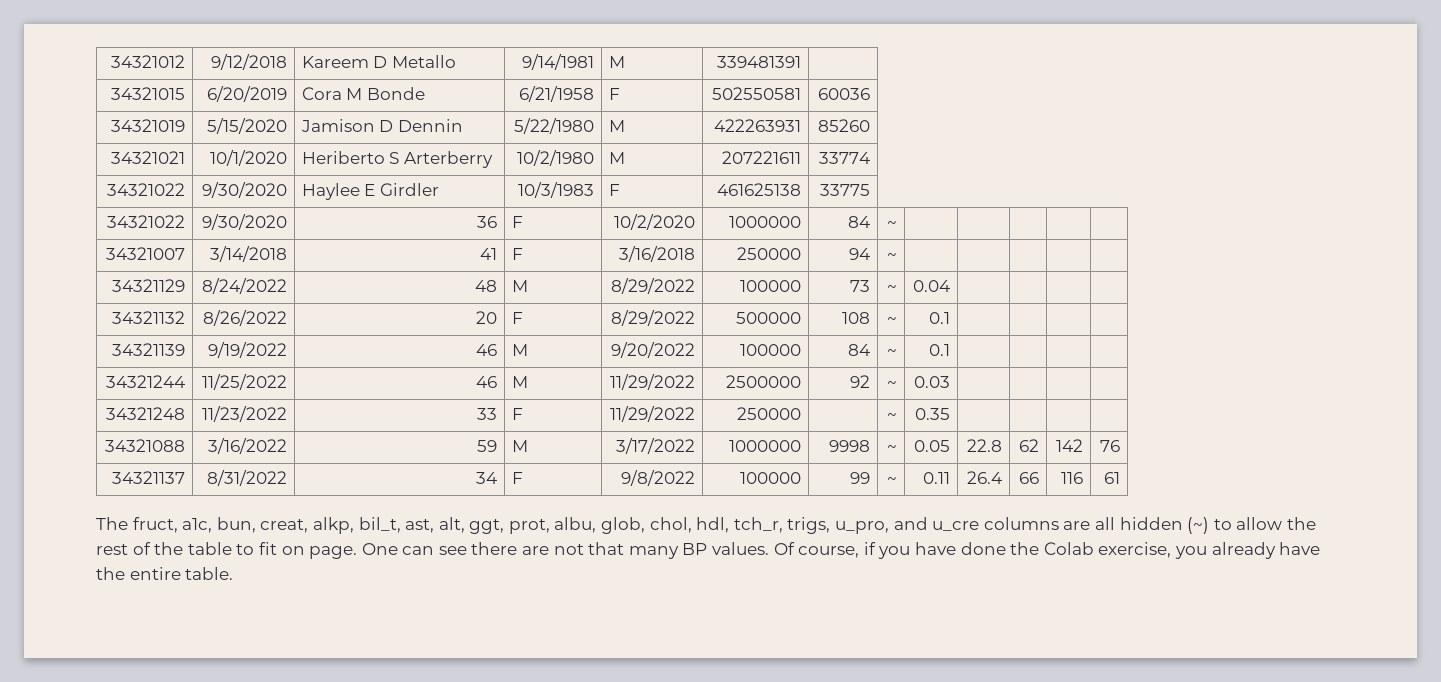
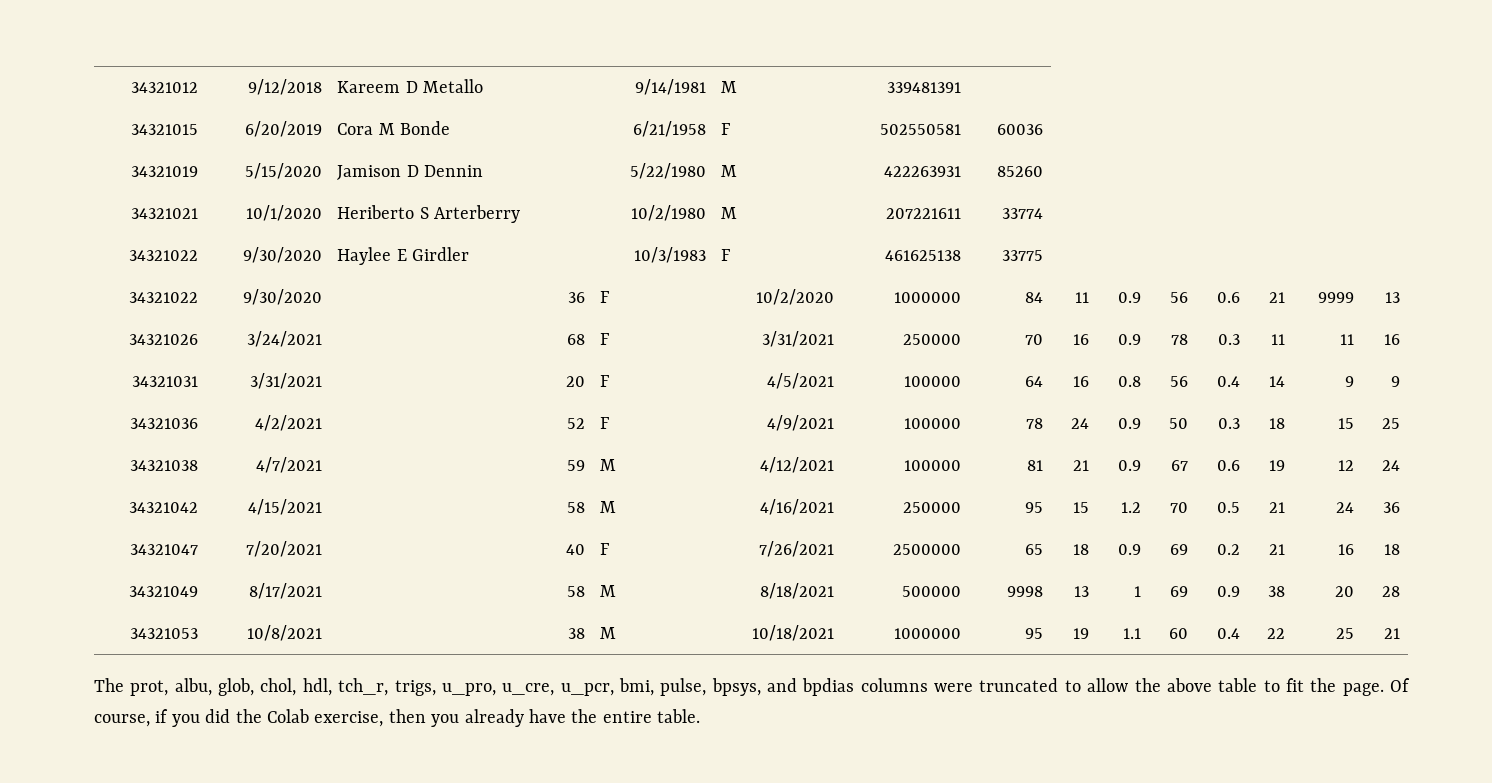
[887,221,898,228] [106,247,186,260] [210,246,288,262] [480,248,498,260] [511,248,523,260] [619,246,696,262] [737,247,802,260] [849,248,871,260] [887,253,898,260] [112,279,186,292] [202,278,288,294] [475,280,498,292] [511,280,528,292] [611,278,696,294] [740,280,802,292] [850,280,871,292] [887,285,898,292] [913,280,951,292] [112,311,186,324] [203,310,288,326] [476,311,498,324] [511,312,523,324] [611,310,696,326] [736,312,802,324] [842,312,871,324] [887,317,898,324] [929,312,951,324] [112,343,186,356] [208,342,288,358] [476,344,498,356] [511,344,528,356] [611,342,696,358] [740,344,802,356] [848,344,871,356] [887,349,898,356] [929,344,951,356] [106,375,186,388] [202,374,288,390] [476,376,498,388] [511,376,528,388] [609,374,695,390] [726,375,802,388] [850,375,871,388] [887,381,898,388] [914,376,951,388] [106,407,186,420] [202,406,288,422] [477,408,498,420] [511,408,523,420] [609,406,695,422] [737,407,802,420] [887,413,898,420] [915,408,951,420] [105,439,186,452] [208,438,288,454] [477,440,498,452] [511,440,528,452] [616,438,696,454] [729,440,802,452] [829,440,871,452] [887,445,898,452] [914,440,951,452] [967,439,1003,452] [1019,439,1040,452] [1056,439,1084,452] [1100,440,1121,452] [112,471,186,484] [207,470,288,486] [476,472,498,484] [511,472,523,484] [621,470,696,486] [740,472,802,484] [850,472,871,484] [887,477,898,484] [923,472,951,484] [967,471,1003,484] [1019,472,1040,484] [1061,472,1084,484] [1104,472,1121,484] [96,517,505,534] ~ | | | | | // 34321007 | 3/14/2018 | 41 | F | 3/16/2018 | 250000 | 94 | ~ | | | | | // 34321129 | 8/24/2022 | 48 | M | 8/29/2022 | 100000 | 73 | ~ | 0.04 | | | | // 34321132 | 8/26/2022 | 20 | F | 8/29/2022 | 500000 | 108 | ~ | 0.1 | | | | // 34321139 | 9/19/2022 | 46 | M | 9/20/2022 | 100000 | 84 | ~ | 0.1 | | | | // 34321244 | 11/25/2022 | 46 | M | 11/29/2022 | 2500000 | 92 | ~ | 0.03 | | | | // 34321248 | 11/23/2022 | 33 | F | 11/29/2022 | 250000 | | ~ | 0.35 | | | | // 34321088 | 3/16/2022 | 59 | M | 3/17/2022 | 1000000 | 9998 | ~ | 0.05 | 22.8 | 62 | 142 | 76 // 34321137 | 8/31/2022 | 34 | F | 9/8/2022 | 100000 | 99 | ~ | 0.11 | 26.4 | 66 | 116 | 61 // The fruct, a1c, bun, creat, alkp, bil_t, ast, alt, ggt, -> [1074,292,1089,303] [1117,292,1141,303] [1169,292,1188,303] [1216,292,1240,303] [1268,292,1285,303] [1317,292,1354,303] [1384,292,1400,303] [128,334,198,345] [246,331,322,347] [566,334,585,345] [600,333,610,345] [761,331,834,347] [902,334,961,345] [1024,334,1043,345] [1072,334,1089,345] [1117,334,1141,345] [1170,334,1188,345] [1217,334,1240,345] [1270,334,1285,345] [1339,334,1354,345] [1383,334,1400,345] [131,376,198,387] [249,373,322,389] [565,376,585,387] [600,375,610,387] [766,373,834,389] [903,376,961,387] [1024,376,1043,387] [1072,376,1089,387] [1117,376,1141,387] [1169,376,1188,387] [1216,376,1240,387] [1268,376,1285,387] [1344,376,1354,387] [1390,376,1400,387] [129,418,198,429] [254,415,322,431] [566,418,585,429] [600,417,610,429] [766,415,834,431] [903,418,961,429] [1025,418,1043,429] [1070,418,1089,429] [1117,418,1141,429] [1168,418,1188,429] [1217,418,1240,429] [1268,418,1285,429] [1337,418,1354,429] [1381,418,1400,429] [129,460,198,471] [255,457,322,473] [566,460,585,471] [600,459,617,471] [759,457,834,473] [903,460,961,471] [1026,460,1043,471] [1072,460,1089,471] [1117,460,1141,471] [1170,460,1188,471] [1216,460,1240,471] [1268,460,1285,471] [1337,460,1354,471] [1381,460,1400,471] [128,502,198,513] [247,499,322,515] [566,502,585,513] [600,501,617,513] [759,499,834,515] [902,502,961,513] [1024,502,1043,513] [1072,502,1089,513] [1120,502,1141,513] [1169,502,1188,513] [1216,502,1240,513] [1268,502,1285,513] [1335,502,1354,513] [1382,502,1400,513] [129,544,198,555] [245,541,322,557] [565,544,585,555] [600,543,610,555] [758,541,834,557] [892,544,961,555] [1024,544,1043,555] [1072,544,1089,555] [1117,544,1141,555] [1169,544,1188,555] [1216,544,1240,555] [1268,544,1285,555] [1337,544,1354,555] [1383,544,1400,555] [128,586,198,597] [248,583,322,599] [566,586,585,597] [600,585,617,597] [759,583,834,599] [901,586,961,597] [1006,586,1043,597] [1073,586,1089,597] [1133,586,1141,597] [1169,586,1188,597] [1216,586,1240,597] [1267,586,1285,597] [1334,586,1354,597] [1381,586,1400,597] [129,628,198,639] [246,625,322,641] [567,628,585,639] [600,627,617,639] [751,625,834,641] [893,628,961,639] [1024,628,1043,639] [1072,628,1089,639] [1122,628,1141,639] [1168,628,1188,639] [1216,628,1240,639] [1266,628,1285,639] [1335,628,1354,639] [1383,628,1400,639] [94,678,124,692] 11 | 0.9 | 56 | 0.6 | 21 | 9999 | 13 // 34321026 | 3/24/2021 | 68 | F | 3/31/2021 | 250000 | 70 | 16 | 0.9 | 78 | 0.3 | 11 | 11 | 16 // 34321031 | 3/31/2021 | 20 | F | 4/5/2021 | 100000 | 64 | 16 | 0.8 | 56 | 0.4 | 14 | 9 | 9 // 34321036 | 4/2/2021 | 52 | F | 4/9/2021 | 100000 | 78 | 24 | 0.9 | 50 | 0.3 | 18 | 15 | 25 // 34321038 | 4/7/2021 | 59 | M | 4/12/2021 | 100000 | 81 | 21 | 0.9 | 67 | 0.6 | 19 | 12 | 24 // 34321042 | 4/15/2021 | 58 | M | 4/16/2021 | 250000 | 95 | 15 | 1.2 | 70 | 0.5 | 21 | 24 | 36 // 34321047 | 7/20/2021 | 40 | F | 7/26/2021 | 2500000 | 65 | 18 | 0.9 | 69 | 0.2 | 21 | 16 | 18 // 34321049 | 8/17/2021 | 58 | M | 8/18/2021 | 500000 | 9998 | 13 | 1 | 69 | 0.9 | 38 | 20 | 28 // 34321053 | 10/8/2021 | 38 | M | 10/18/2021 | 1000000 | 95 | 19 | 1.1 | 60 | 0.4 | 22 | 25 | 21 // The
[893,517,1316,534] [96,542,770,559] and u_cre columns are all hidden (~) to allow the rest of the table to fit on page. One can see there are not that many BP values. -> [502,678,1384,696] u_cre, u_pcr, bmi, pulse, bpsys, and bpdias columns were truncated to allow the above table to fit the page.
[914,542,1006,555] have done -> [205,709,231,723] did
(1172, 550) none -> [388,709,426,723] then

